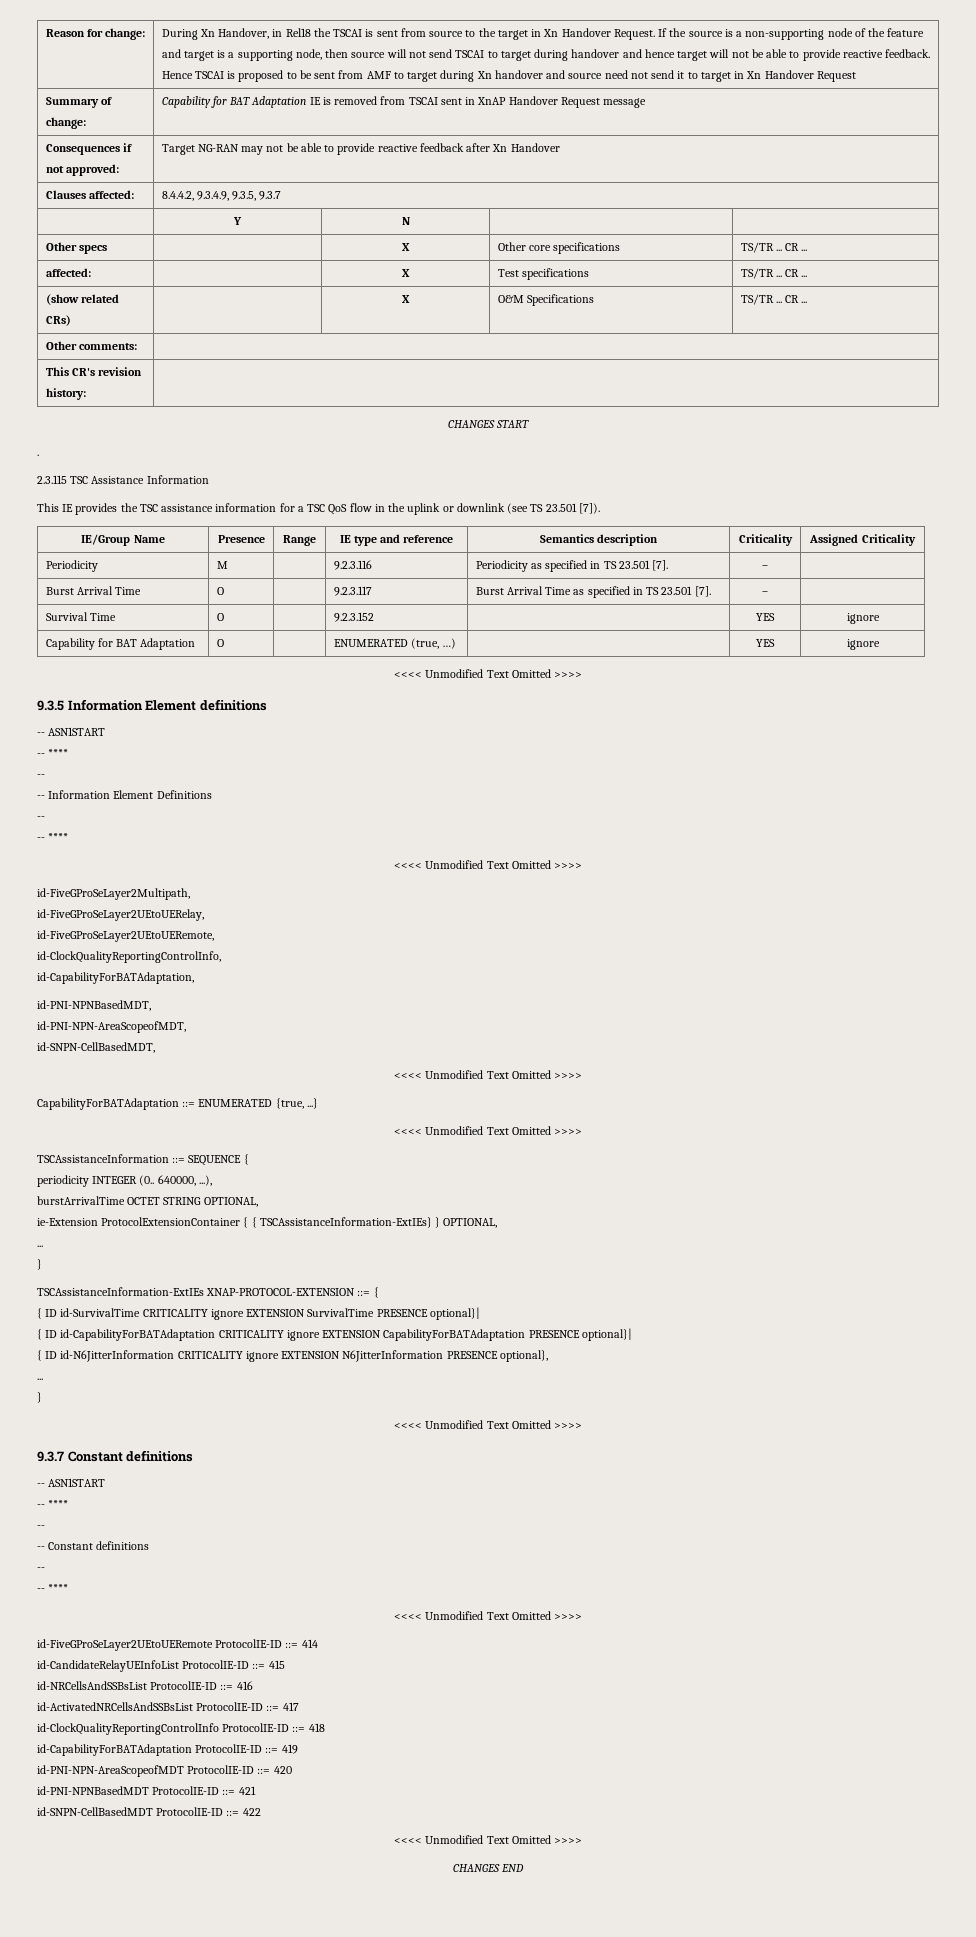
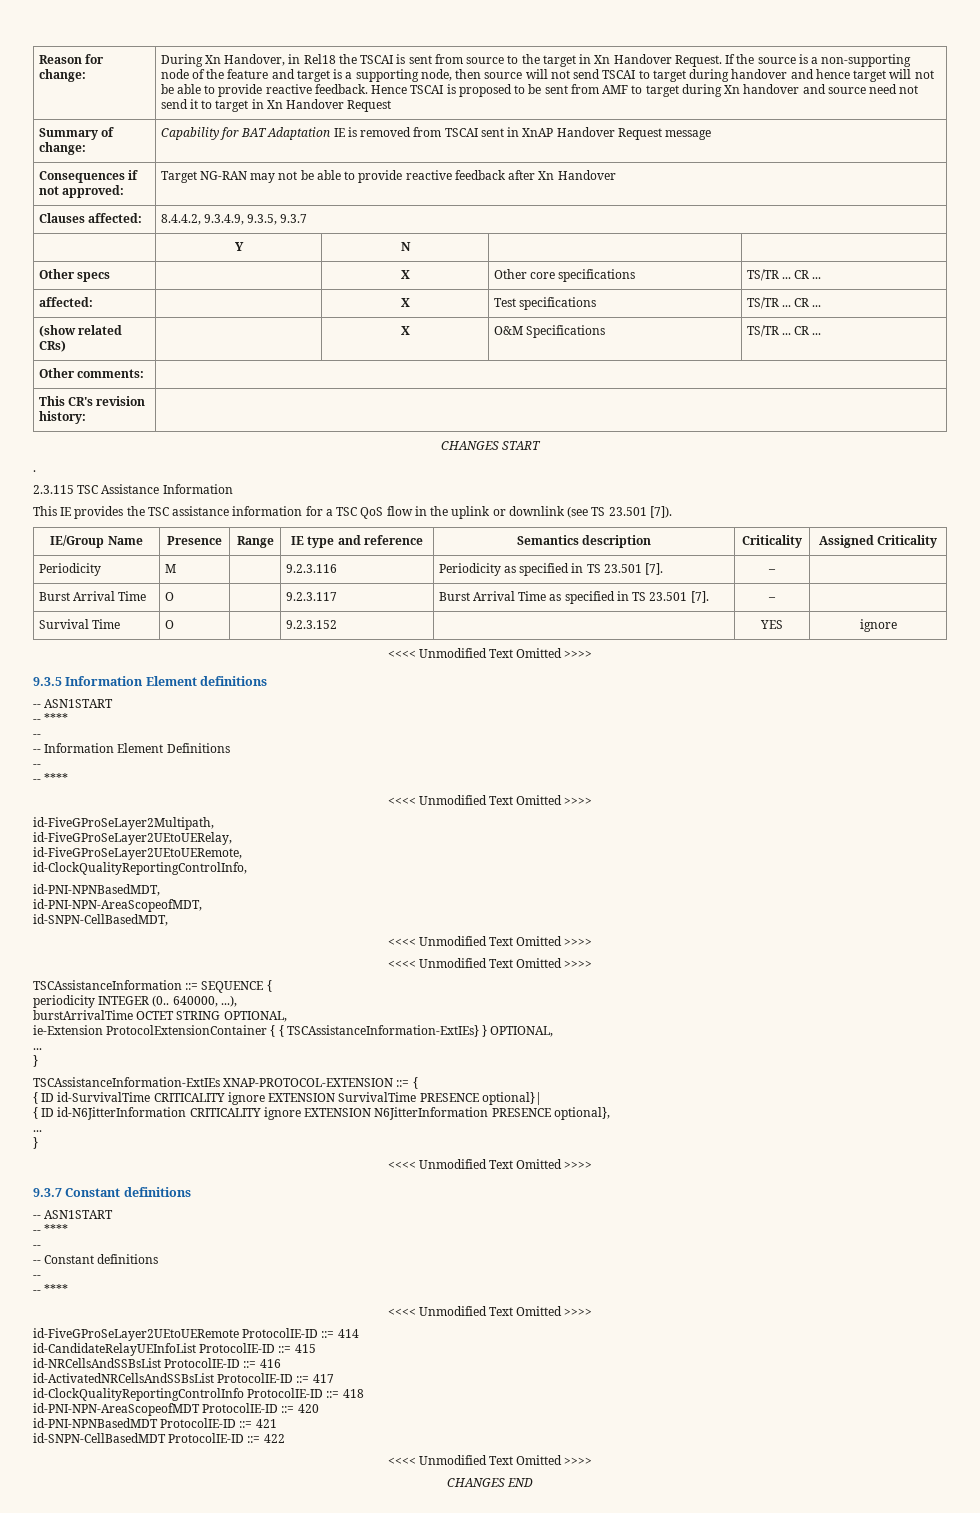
[45,638,196,650] [216,639,224,647] [333,638,457,649] [756,639,775,647] [846,639,880,650] // Capability for BAT Adaptation | O | | ENUMERATED (true, …) | | YES | ignore -> (897, 625) none
[37,972,194,984] // id-CapabilityForBATAdaptation, -> (247, 868) none
[37,1098,318,1110] // CapabilityForBATAdaptation ::= ENUMERATED {true, ...} -> (593, 942) none
[37,1328,632,1341] // { ID id-CapabilityForBATAdaptation CRITICALITY ignore EXTENSION CapabilityForBATAdaptation PRESENCE optional}| -> (542, 1098) none
[37,1744,298,1756] // id-CapabilityForBATAdaptation ProtocolIE-ID ::= 419 -> (364, 1393) none

